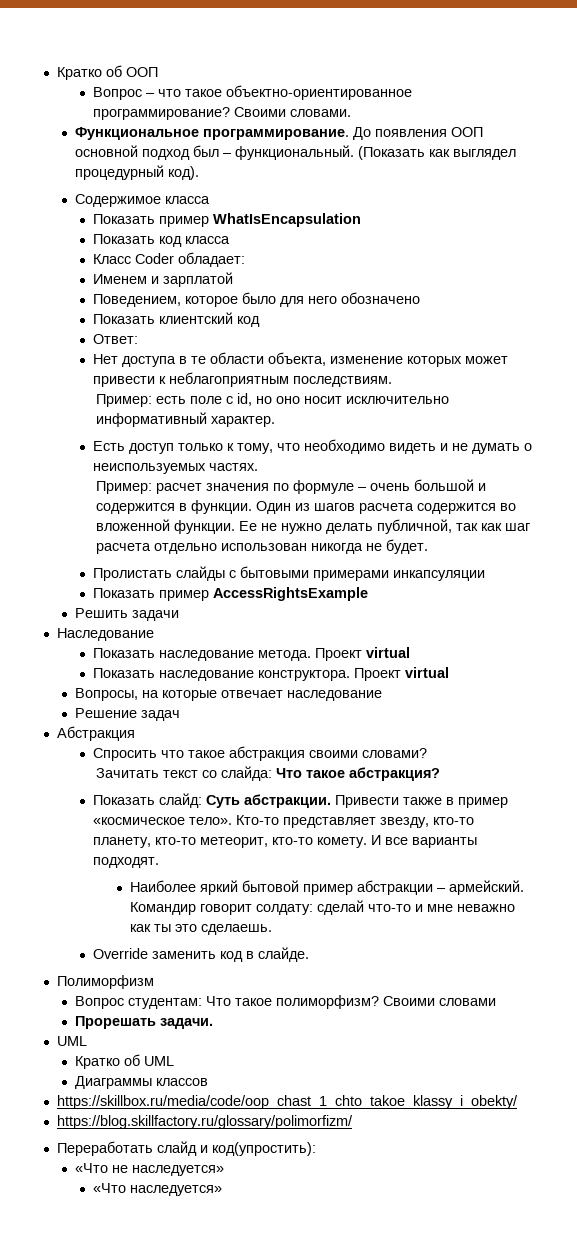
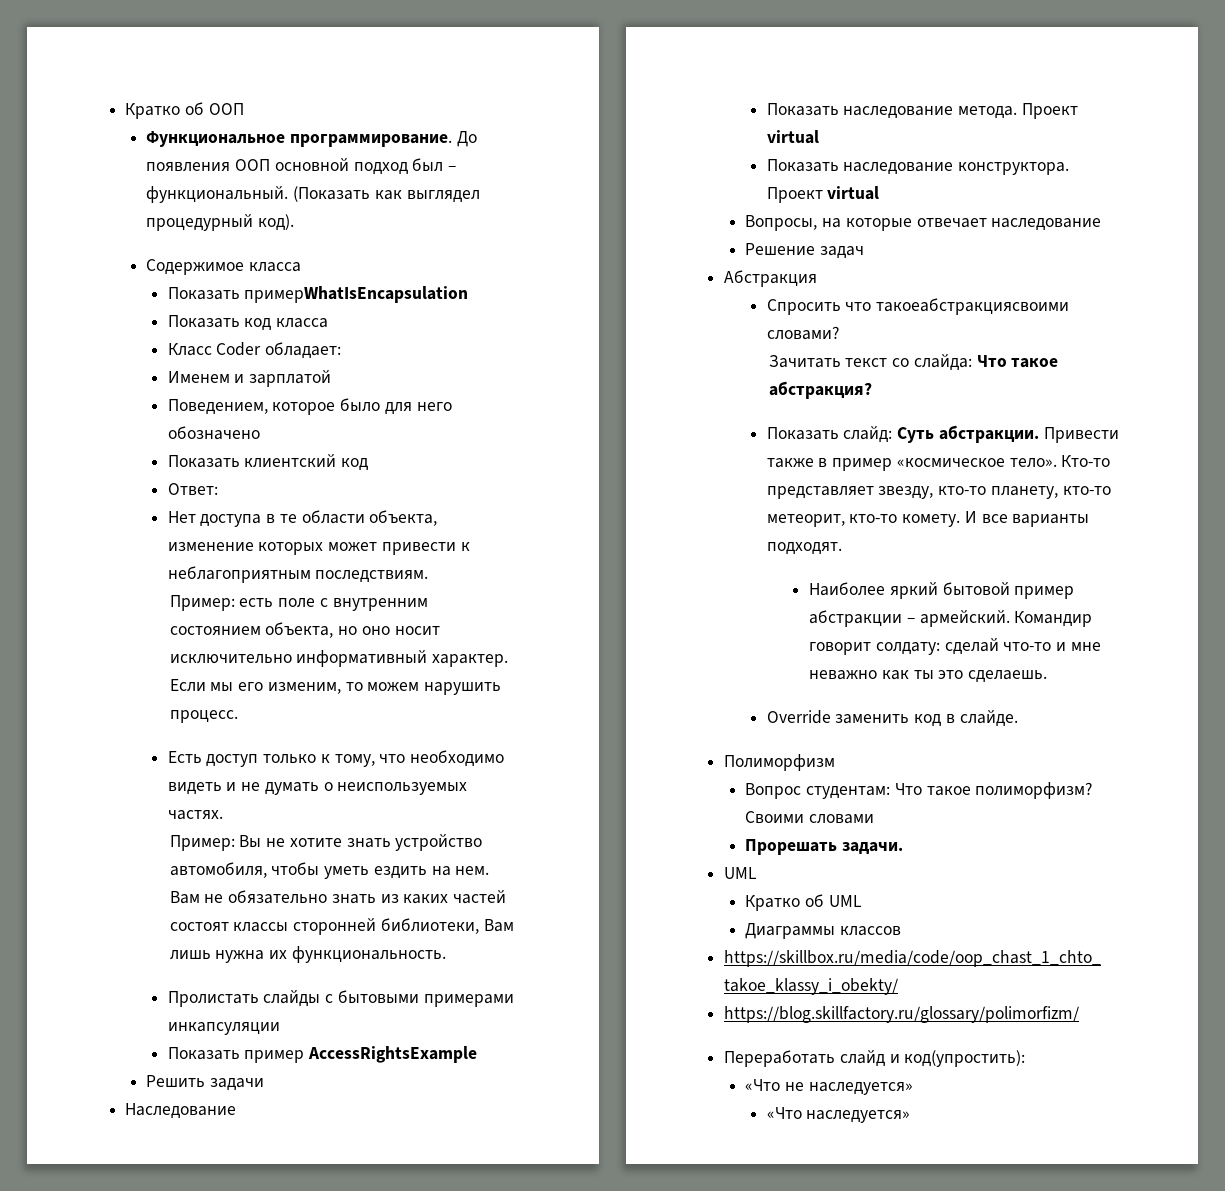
[93,85,413,100] [93,107,352,120] // Вопрос – что такое объектно-ориентированное программирование? Своими словами. -> (244, 109) none
[159,213,362,227] пример WhatIsEncapsulation -> [244,286,469,303] примерWhatIsEncapsulation
[236,393,252,406] id, -> [332,598,428,611] [169,622,334,638] внутренним состоянием объекта,
(275, 421) none -> [169,679,501,695] [169,710,238,723] Если мы его изменим, то можем нарушить процесс.
[155,479,486,494] [95,500,516,514] [95,519,530,534] [95,539,428,554] расчет значения по формуле – очень большой и содержится в функции. Один из шагов расчета содержится во вложенной функции. Ее не нужно делать публичной, так как шаг расчета отдельно использован никогда не будет. -> [239,834,483,851] [169,862,490,879] [169,890,506,904] [169,918,514,935] [169,946,446,963] Вы не хотите знать устройство автомобиля, чтобы уметь ездить на нем. Вам не обязательно знать из каких частей состоят классы сторонней библиотеки, Вам лишь нужна их функциональность.
[188,746,359,761] такое абстракция своими -> [876,298,1070,315] такоеабстракциясвоими

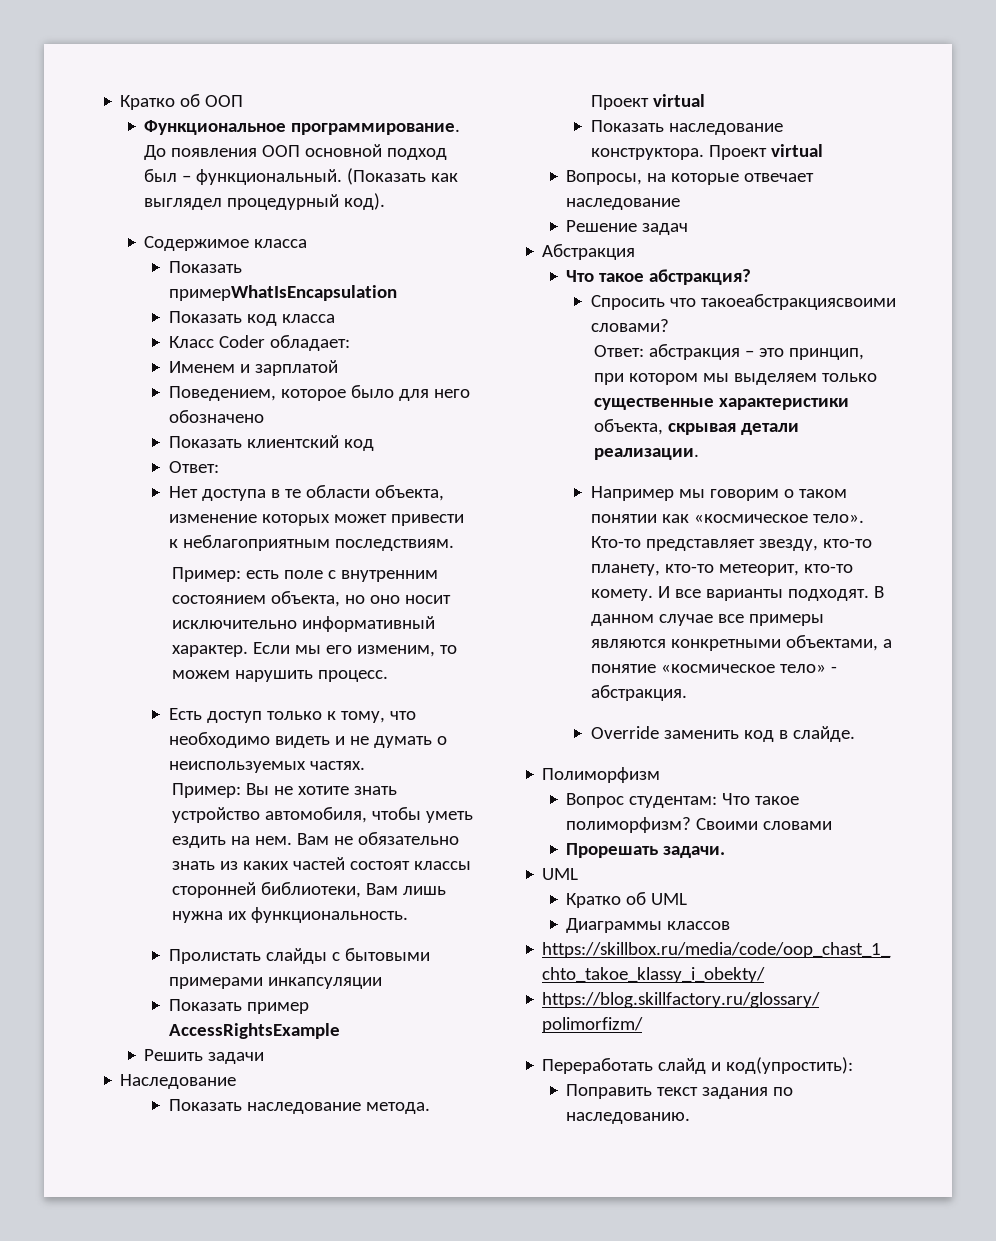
(818, 278) none -> [566,269,752,285] // Что такое абстракция?
[768,354,1059,371] [768,381,872,399] [766,425,1119,443] [766,458,893,471] Зачитать текст со слайда: Что такое абстракция? // Показать слайд: Суть абстракции. Привести также в пример -> [594,344,865,360] [594,373,878,385] [594,398,850,410] [594,419,800,435] [594,448,700,460] [590,486,847,501] [590,514,689,523] Ответ: абстракция – это принцип, при котором мы выделяем только существенные характеристики объекта, скрывая детали реализации. // Например мы говорим о таком понятии как
[809,582,1075,599] [809,610,1093,627] [809,638,1101,655] [809,670,1047,683] // Наиболее яркий бытовой пример абстракции – армейский. Командир говорит солдату: сделай что-то и мне неважно как ты это сделаешь. -> [873,586,884,598] [590,614,824,626] [590,635,892,651] [590,664,837,673] [590,685,687,701] В данном случае все примеры являются конкретными объектами, а понятие «космическое тело» - абстракция.
[745,1079,913,1095] [766,1107,911,1123] «Что не наследуется» // «Что наследуется» -> [566,1084,794,1099] [566,1112,691,1124] Поправить текст задания по наследованию.

